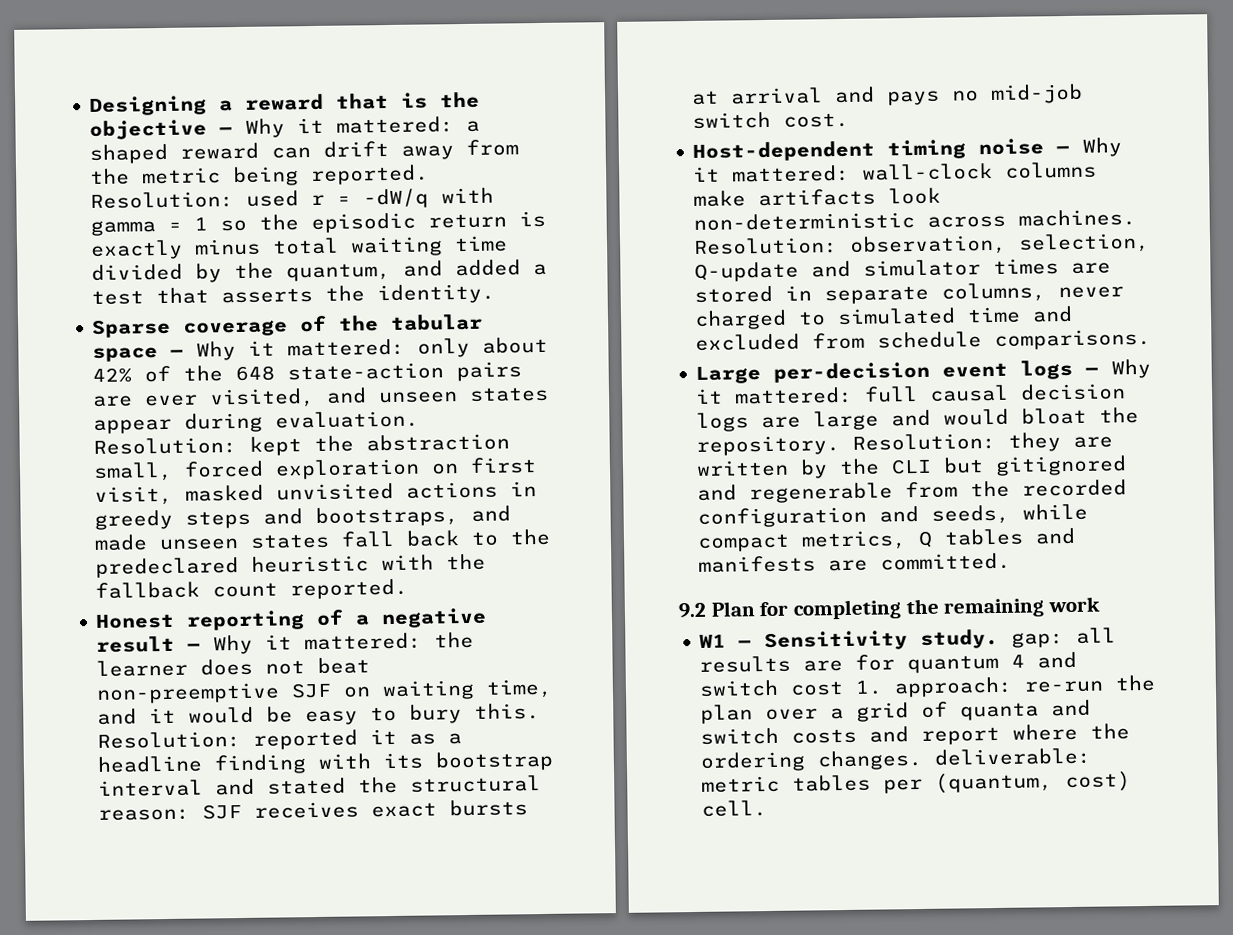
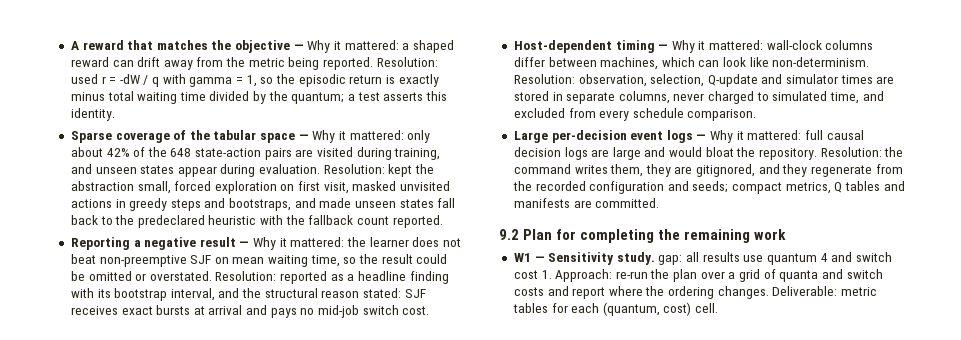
[89,95,234,116] Designing a -> [70,41,79,50] A
[401,92,429,109] is -> [156,40,208,50] matches
[363,188,430,209] -dW/q -> [119,74,160,87] -dW / q
[194,217,209,231] 1 -> [246,75,257,87] 1,
[286,259,548,282] [91,285,366,305] quantum, and added a test that asserts the -> [291,91,447,104] quantum; a test asserts this
[145,387,316,409] ever visited, -> [317,147,441,160] visited during training,
[95,609,345,631] Honest reporting of -> [70,237,130,250] Reporting
(372, 692) none -> [232,257,265,264] mean
[97,703,541,726] and it would be easy to bury this. -> [343,254,448,264] [70,271,212,281] so the result could be omitted or overstated.
[370,728,398,745] it -> (328, 277) none
[98,775,542,797] [98,808,191,821] interval and stated the structural reason: -> [170,288,402,301] interval, and the structural reason stated:
[978,138,1045,156] noise -> (655, 46) none
[693,187,942,207] [693,209,1137,231] make artifacts look non-deterministic across machines. -> [513,57,870,70] differ between machines, which can look like non-determinism.
[967,306,1022,324] time -> [830,92,860,104] time,
[877,328,1152,350] schedule comparisons. -> [599,108,757,121] every schedule comparison.
[1008,432,1114,452] [696,455,1128,479] [697,482,894,504] they are written by the CLI but gitignored and regenerable -> [884,147,904,157] [513,164,873,177] the command writes them, they are gitignored, and they regenerate
[931,503,1089,525] seeds, while -> [692,181,729,193] seeds;
[803,654,896,672] are for -> [743,255,764,262] use
[894,676,1014,698] approach: -> [555,269,613,282] Approach:
[934,747,1092,766] deliverable: -> [772,286,838,296] Deliverable:
[883,778,924,794] per -> [551,303,600,313] for each

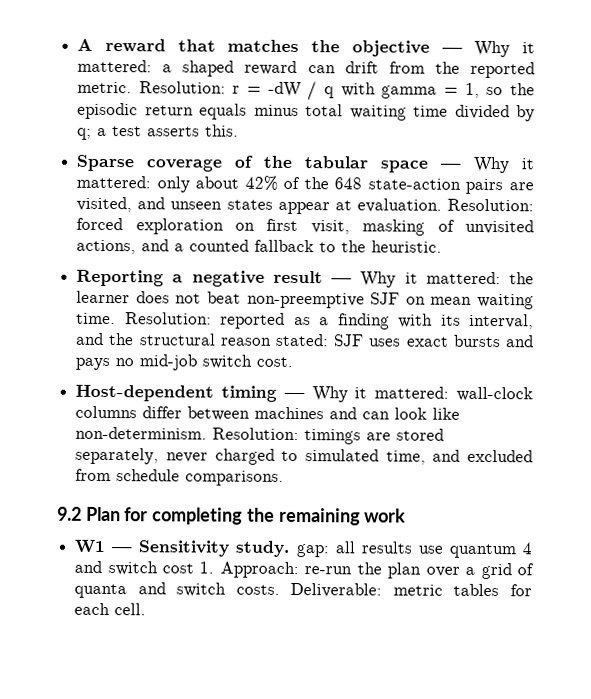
[163,57,438,70] [70,74,98,84] away from the metric being reported. Resolution: used -> [388,61,535,79] [77,81,226,94] from the reported metric. Resolution:
[385,74,439,87] is exactly -> [199,103,248,120] equals
[268,91,345,104] the quantum; -> [77,127,93,140] q;
[425,91,447,101] [70,108,115,121] this identity. -> [205,124,240,137] this.
[317,147,441,160] visited during training, -> [76,196,133,213] visited,
[220,164,256,177] during -> [334,200,352,211] at
[388,164,435,177] [70,181,171,194] kept the abstraction small, -> (534, 205) none
[352,181,451,191] [70,198,456,211] [70,215,443,228] masked unvisited actions in greedy steps and bootstraps, and made unseen states fall back to the predeclared heuristic with the fallback count reported. -> [362,219,534,236] [76,239,443,255] masking of unvisited actions, and a counted fallback to the heuristic.
[310,254,448,267] [70,271,212,281] time, so the result could be omitted or overstated. -> [76,312,117,325] time.
[358,271,407,281] headline -> (330, 321) none
[114,288,168,301] bootstrap -> (461, 320) none
[70,306,118,315] receives -> [369,338,402,347] uses
[193,305,243,315] at arrival -> (501, 341) none
[600,57,695,70] machines, which -> [254,406,358,420] machines and
[578,74,895,87] [513,91,670,104] observation, selection, Q-update and simulator times are stored in separate columns, -> [304,428,445,445] [75,447,160,465] timings are stored separately,
[599,108,757,121] [513,130,864,143] [513,147,904,160] [513,164,903,177] [512,181,905,194] [513,198,660,208] every schedule comparison. // Large per-decision event logs — Why it mattered: full causal decision logs are large and would bloat the repository. Resolution: the command writes them, they are gitignored, and they regenerate from the recorded configuration and seeds; compact metrics, Q tables and manifests are committed. -> [116,469,285,486] schedule comparisons.
[513,286,769,299] costs and report where the ordering changes. -> [235,584,280,595] costs.
[602,302,692,316] (quantum, cost) -> (111, 609) none

